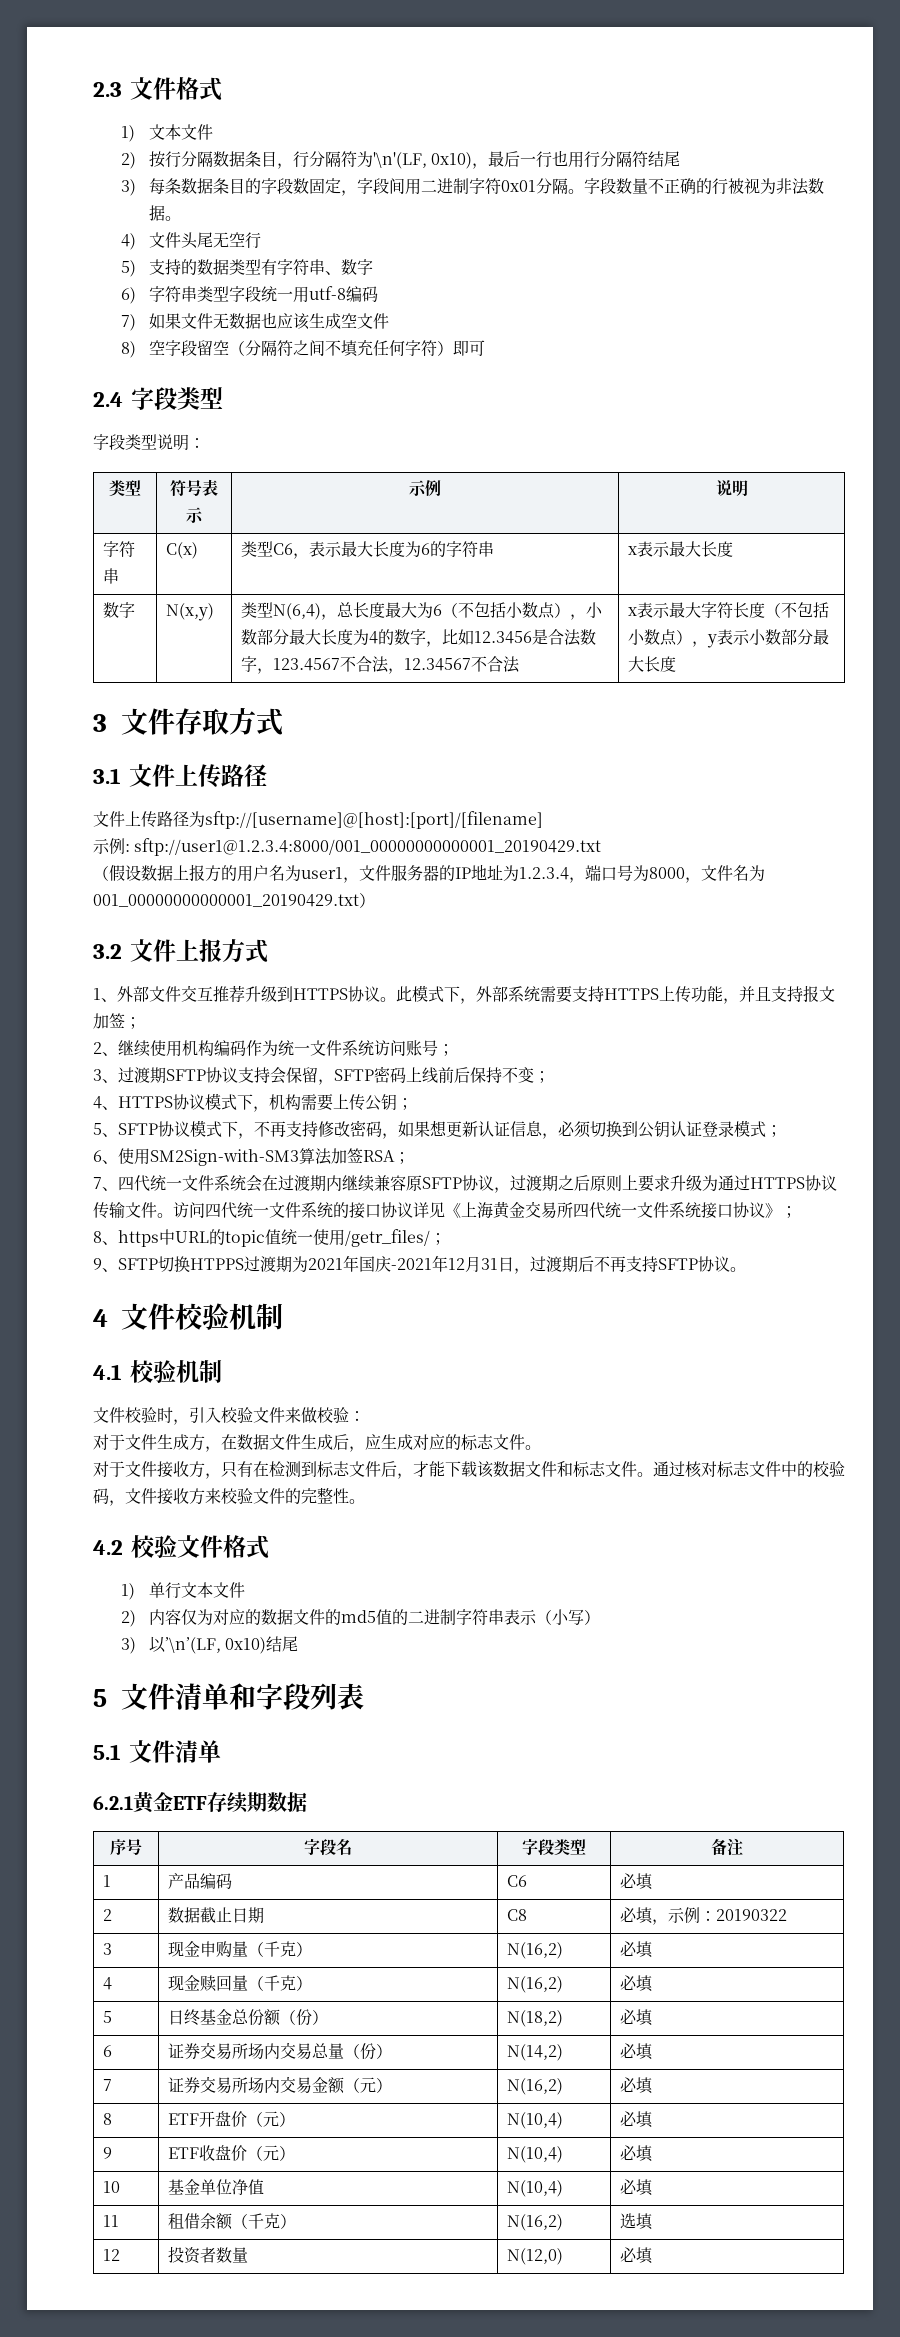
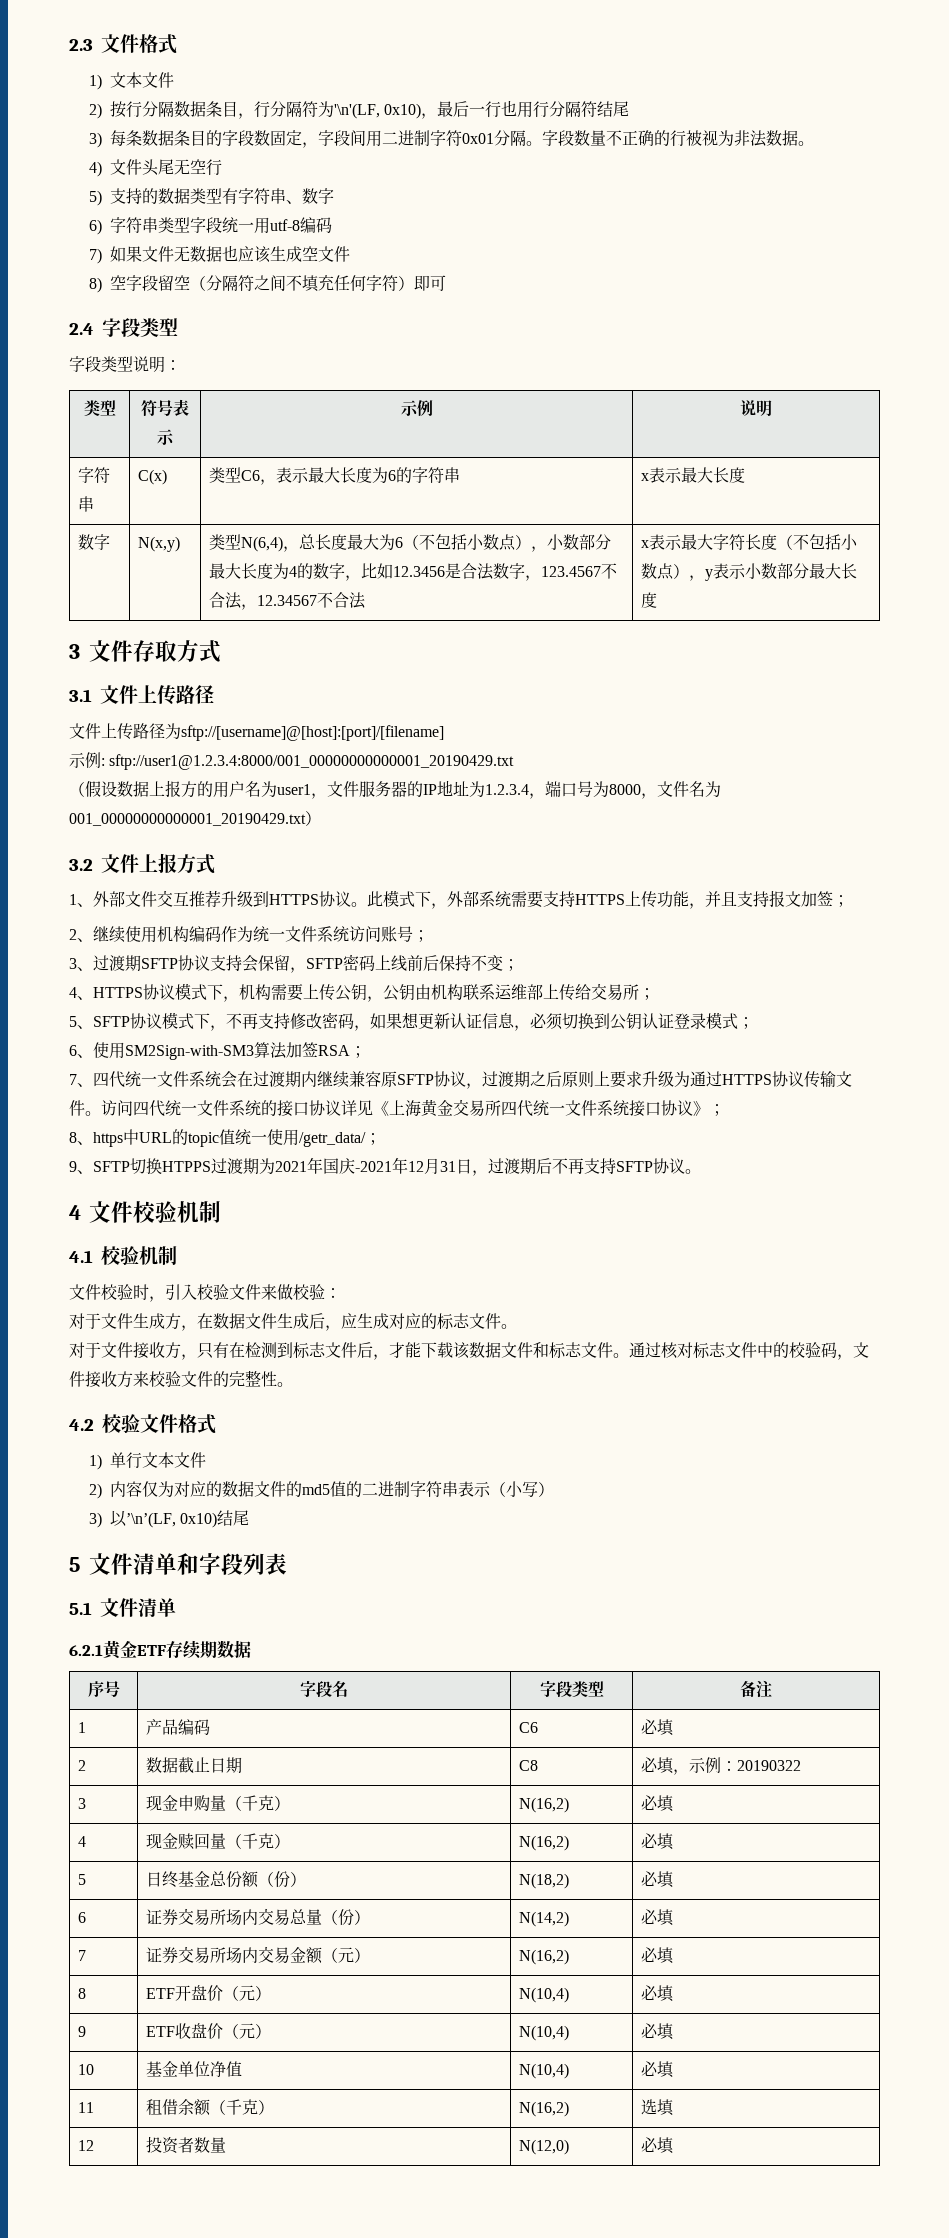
(397, 1102) none -> [367,983,639,1002] ，公钥由机构联系运维部上传给交易所
[345,1229,430,1247] /getr_files/ -> [299,1132,366,1147] /getr_data/

